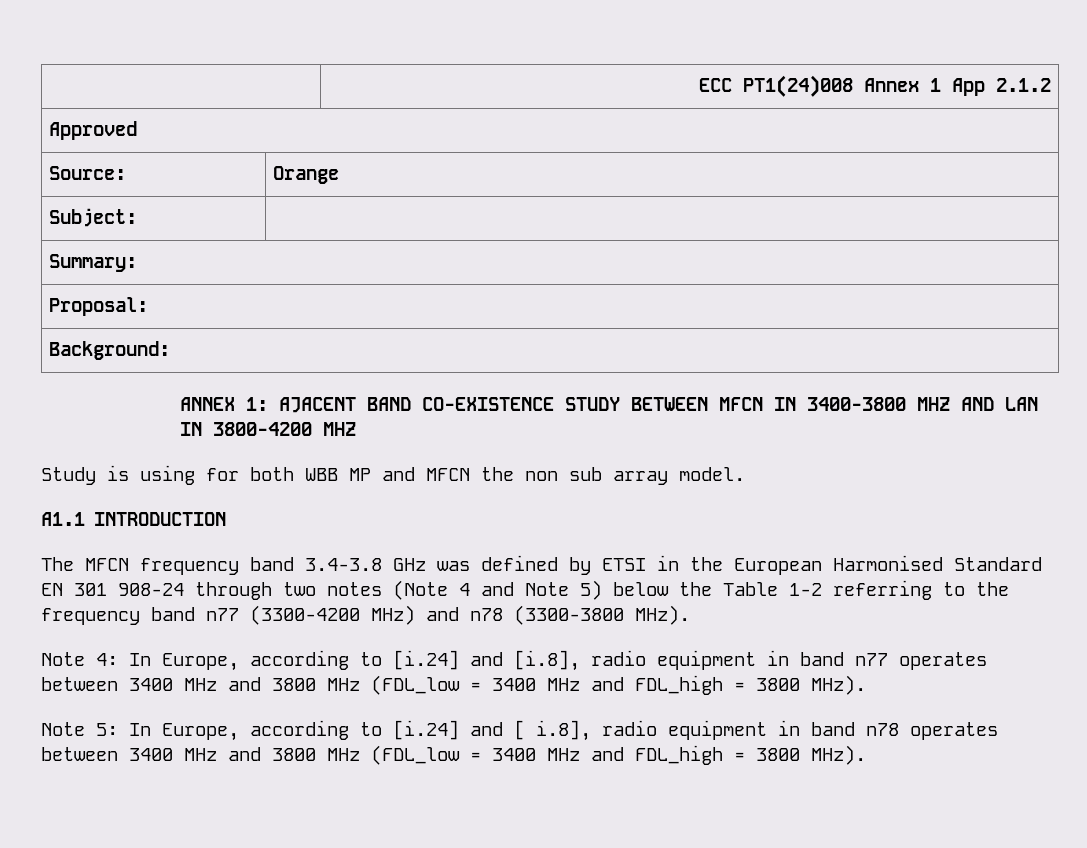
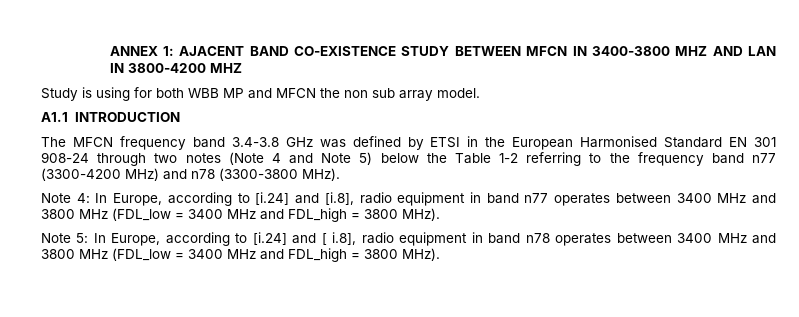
[698,75,1051,97] [49,121,138,140] [49,166,127,180] [273,166,340,184] [49,208,138,227] [49,254,138,272] [49,297,149,316] [49,341,171,360] | ECC PT1(24)008 Annex 1 App 2.1.2 // Approved // Source: | Orange // Subject: | // Summary: // Proposal: // Background: // -> (109, 51) none

